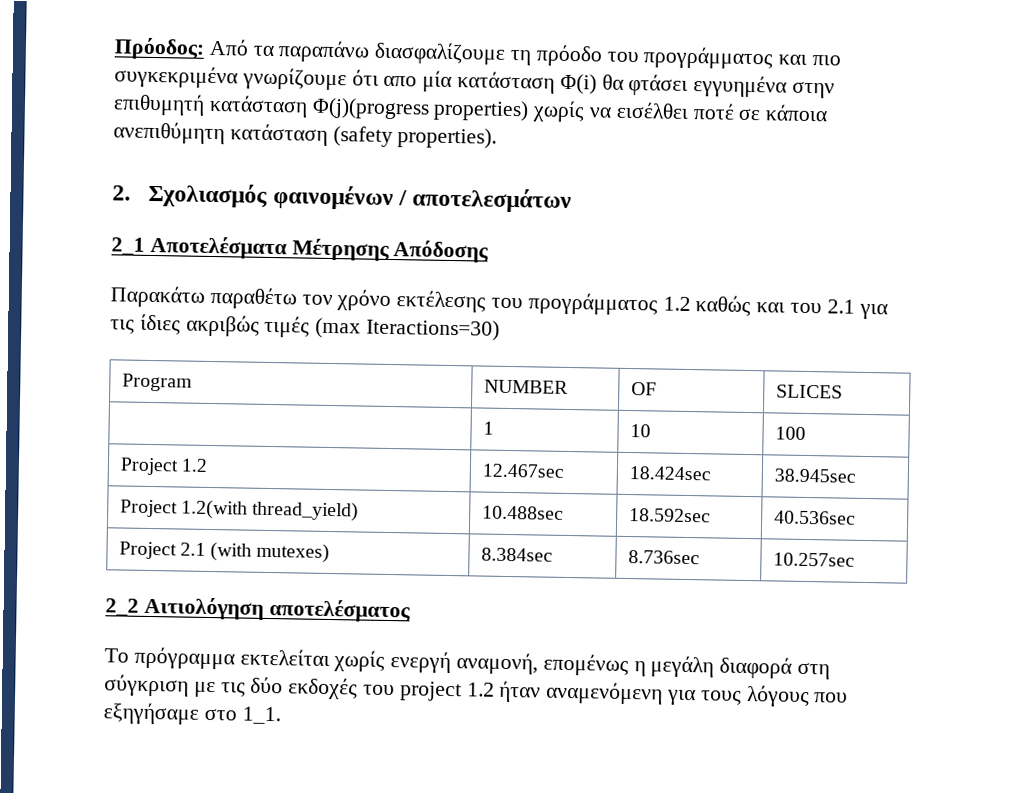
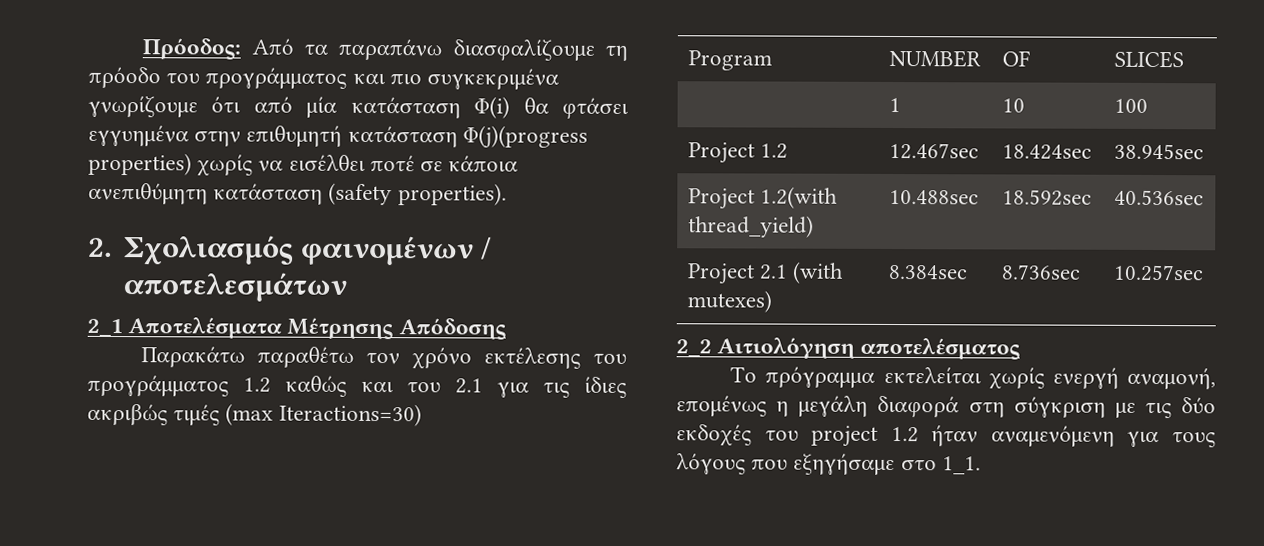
[383,75,418,87] απο -> [253,96,293,113] από

